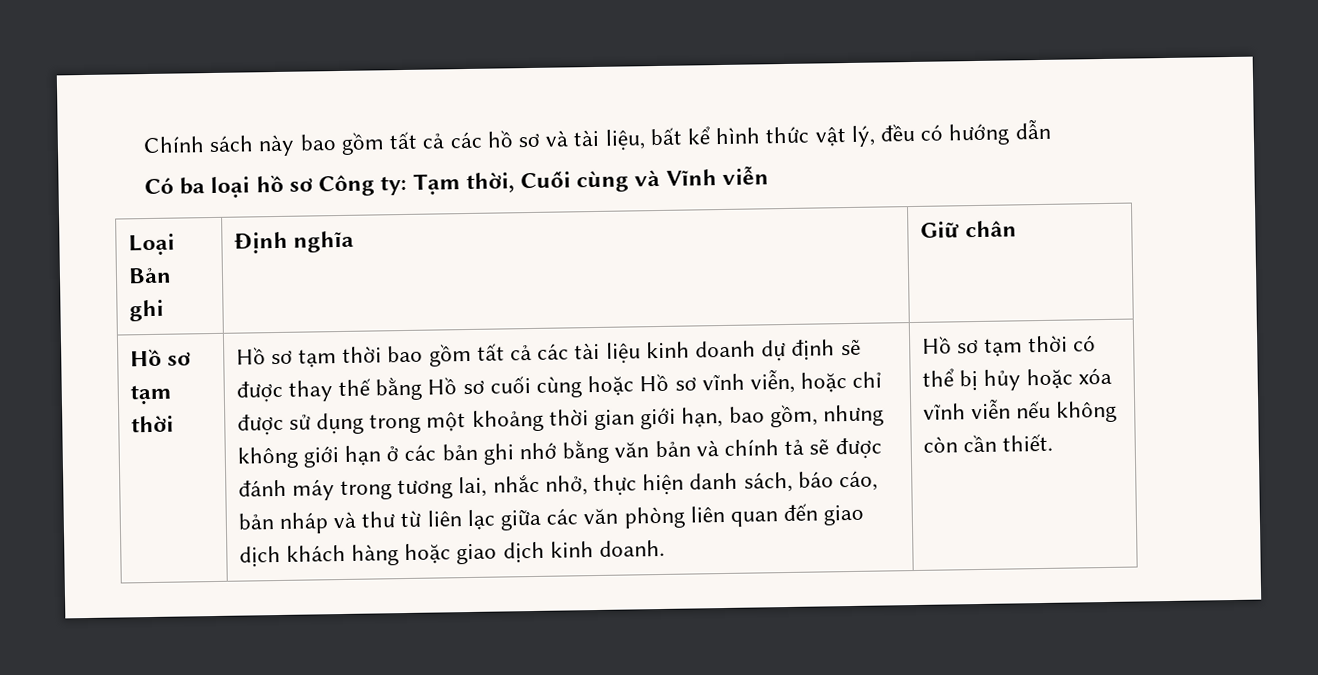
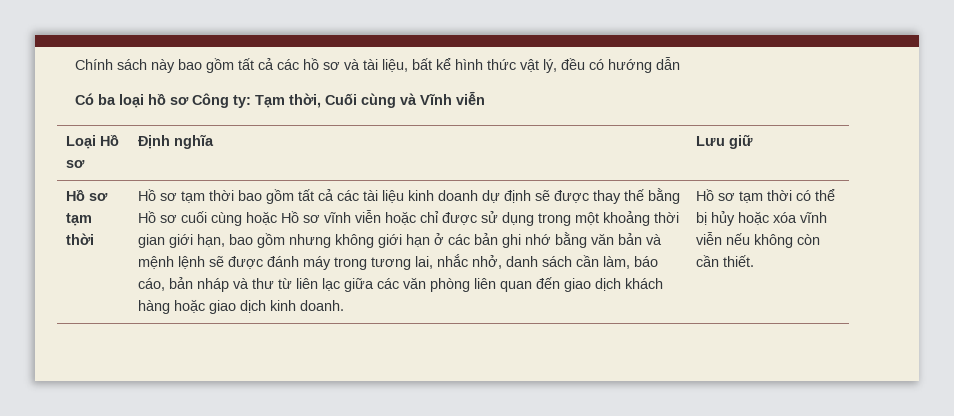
[127,267,172,284] [128,299,164,322] Bản ghi -> [99,135,119,146] [65,160,85,168] Hồ sơ
[919,220,1017,238] Giữ chân -> [695,134,753,149] Lưu giữ
[750,368,796,394] viễn, -> [354,210,381,223] viễn
[769,404,818,428] gồm, -> [256,233,285,248] gồm
[724,439,805,456] chính tả -> [137,256,205,269] mệnh lệnh
[592,471,793,497] thực hiện danh sách, -> [505,255,630,269] danh sách cần làm,

